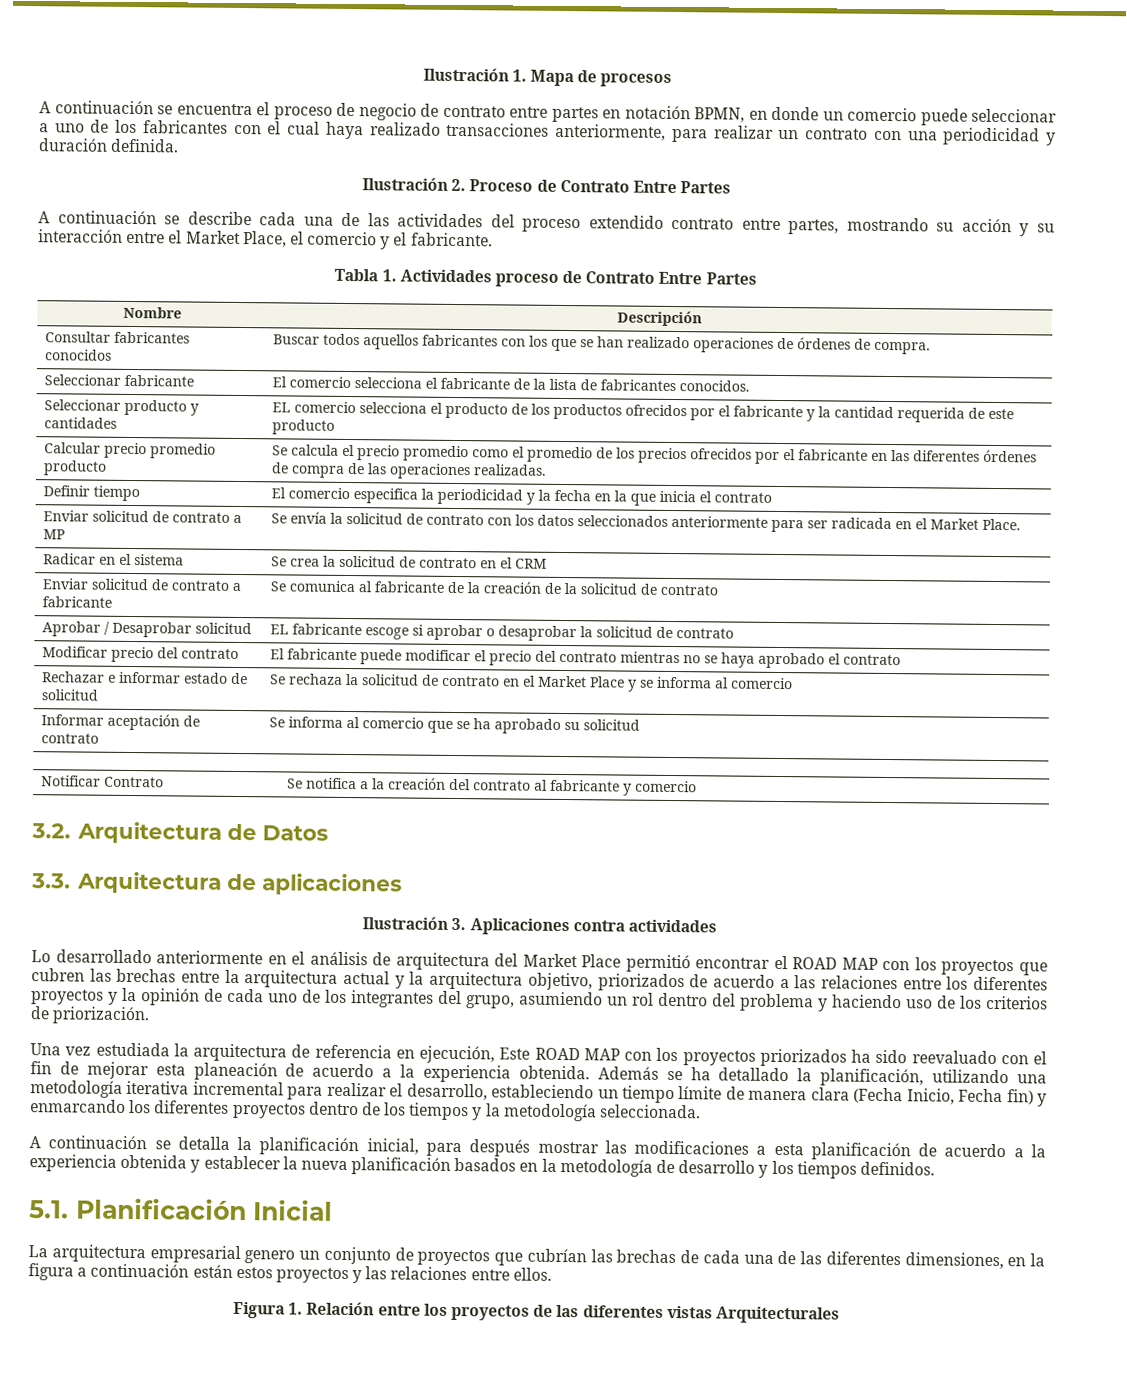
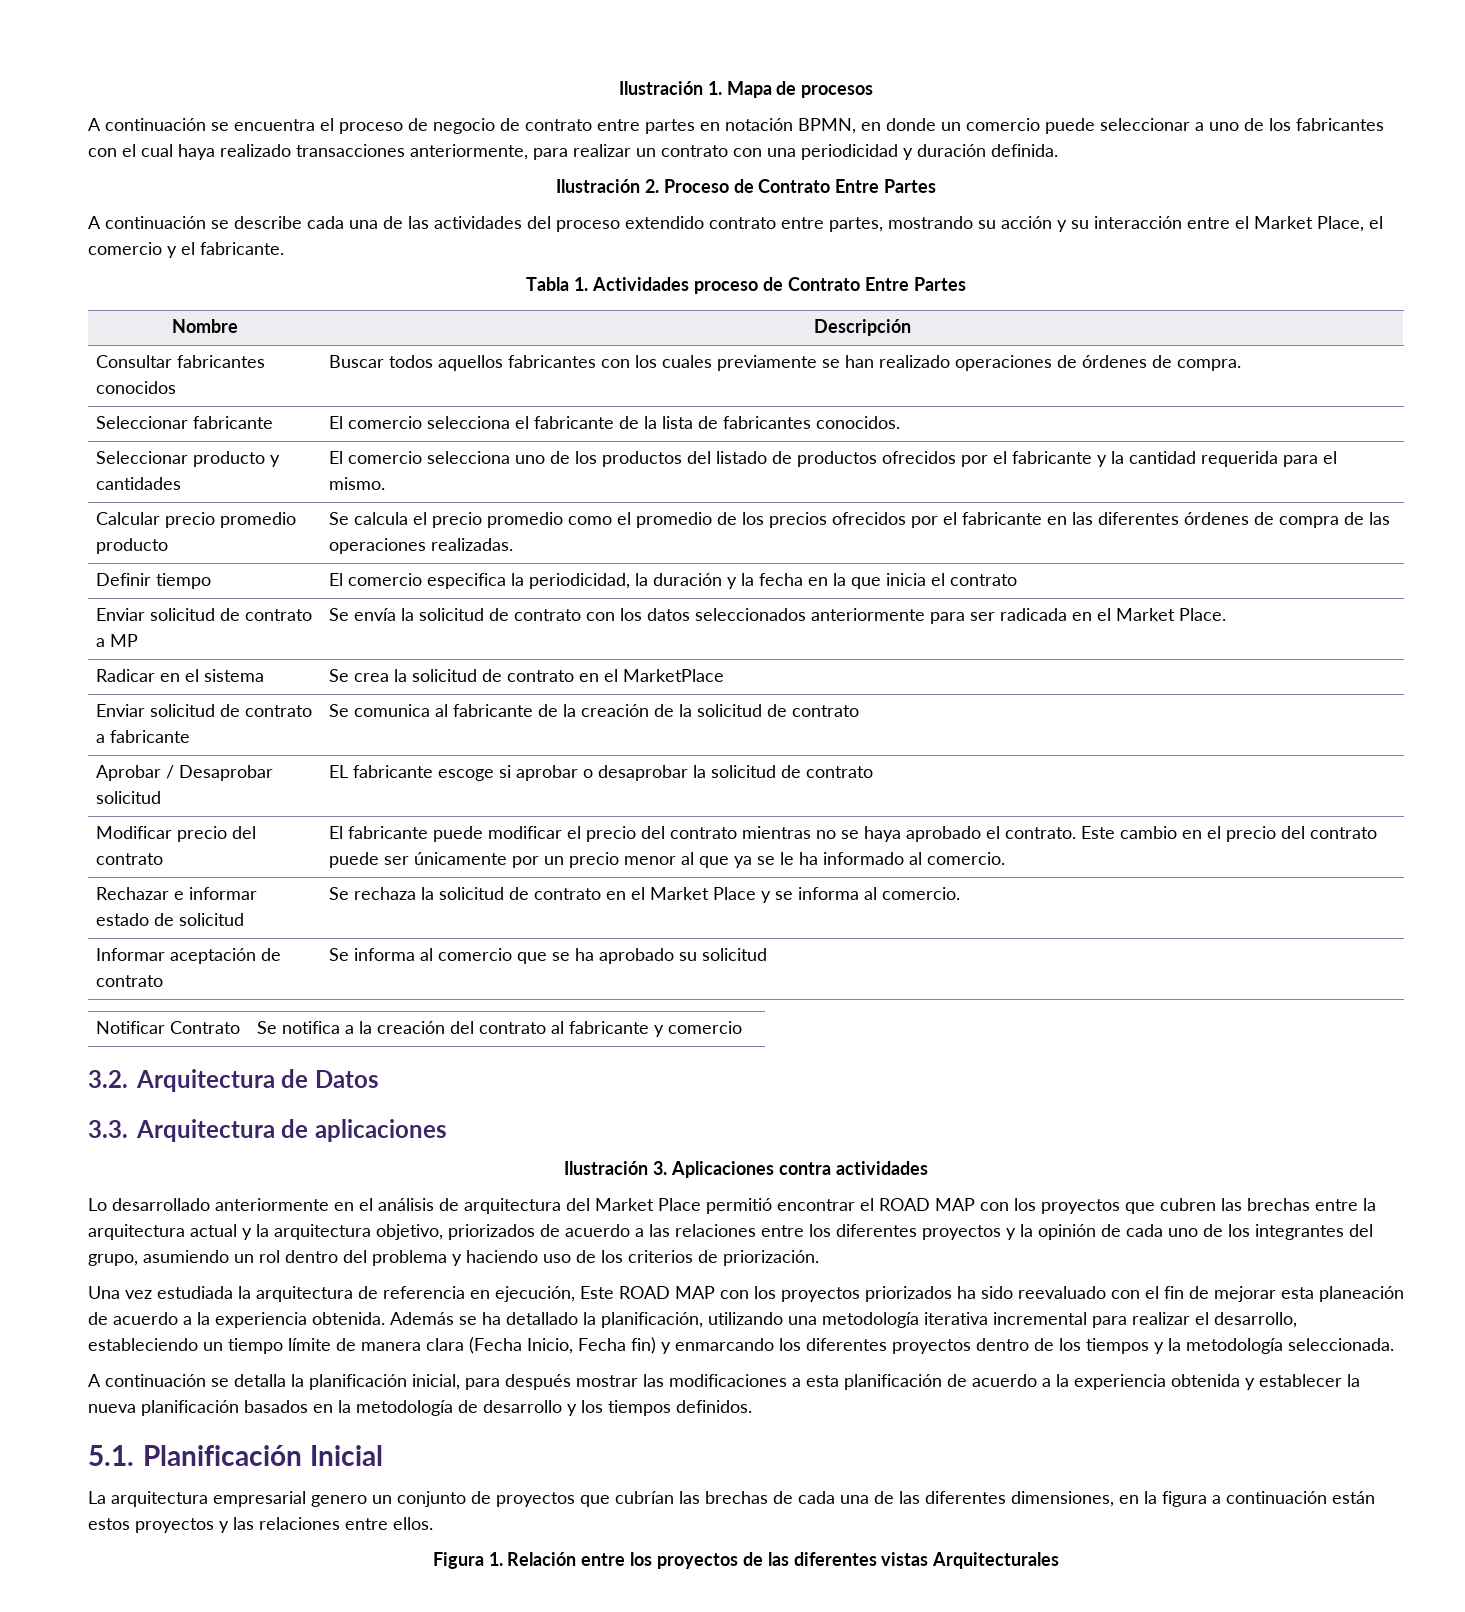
[550,338,577,352] que -> [661,355,817,371] cuales previamente
[271,401,508,419] EL comercio selecciona el producto -> [328,451,545,464] El comercio selecciona uno
(622, 411) none -> [686,451,877,467] del listado de productos
[967,407,1014,420] [271,419,335,435] de este producto -> [1282,451,1337,467] [328,477,385,490] para el mismo.
[436,488,523,505] periodicidad -> [528,573,722,589] periodicidad, la duración
[514,558,547,569] CRM -> [622,669,724,682] MarketPlace
[842,654,901,666] contrato -> [1004,826,1377,842] [328,852,1005,868] contrato. Este cambio en el precio del contrato puede ser únicamente por un precio menor al que ya se le ha informado al comercio.
[730,677,793,690] comercio -> [881,887,960,900] comercio.

